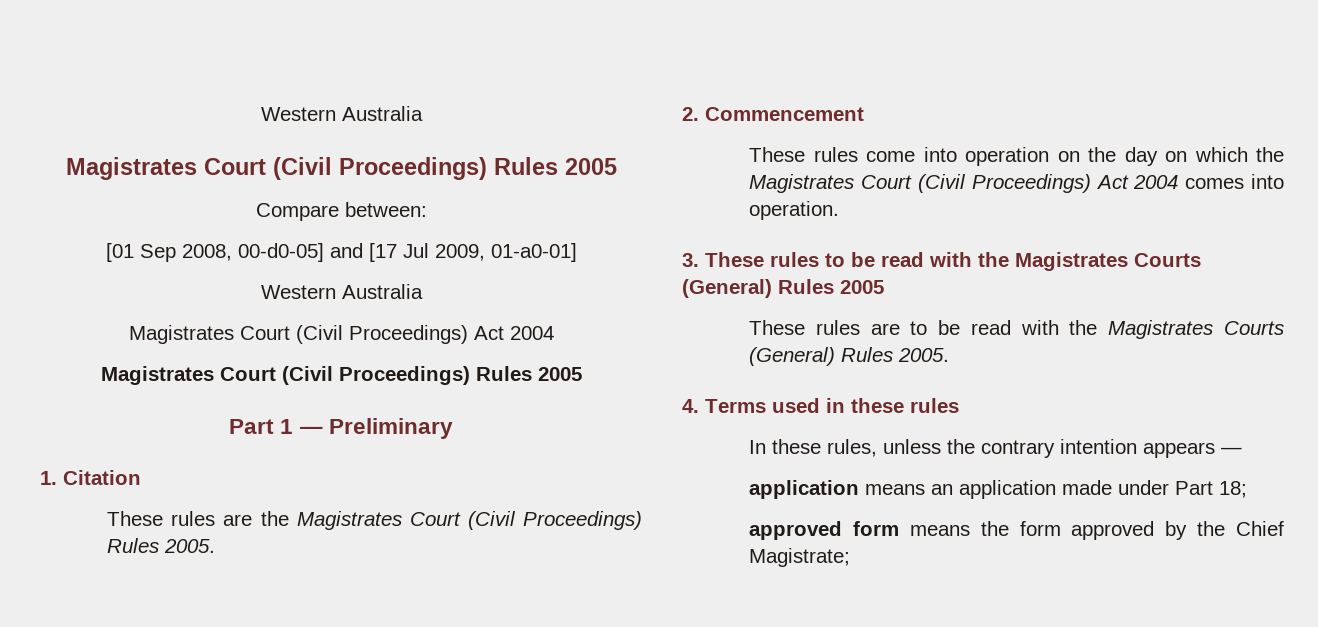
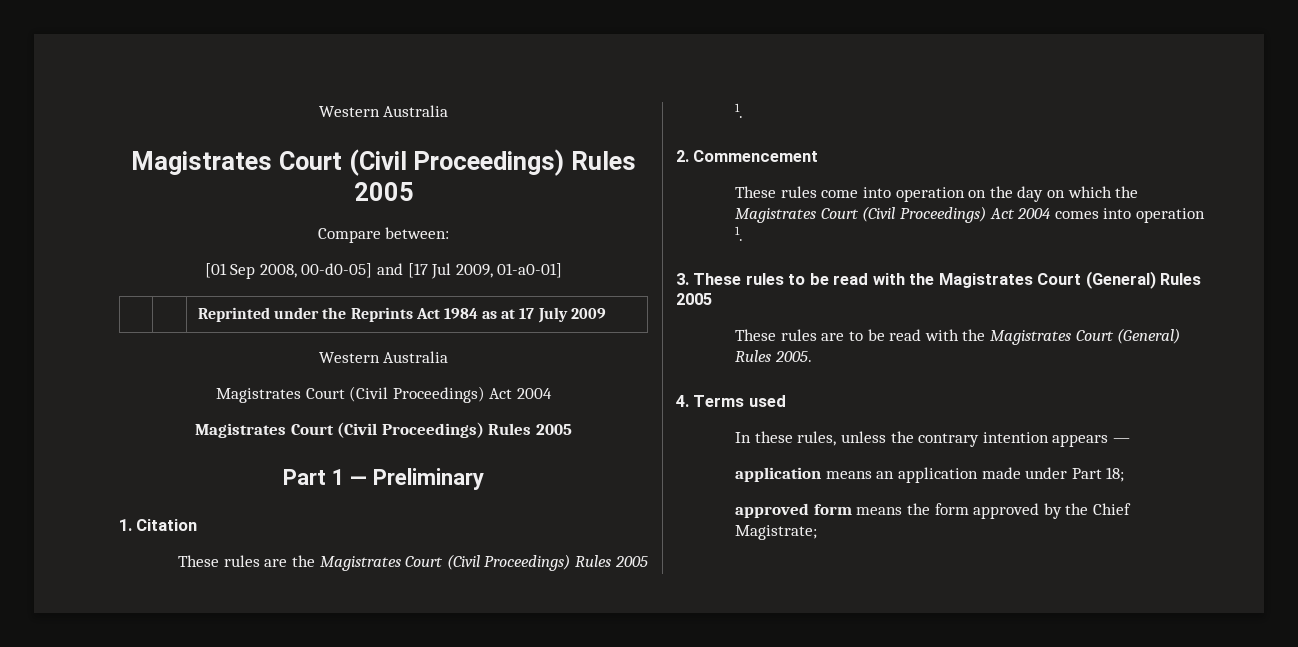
(577, 252) none -> [197,307,606,323] // | | Reprinted under the Reprints Act 1984 as at 17 July 2009
[164,539,216,553] 2005. -> [614,556,648,567] [735,103,744,118] 2005 1.
[749,201,840,220] operation. -> [1136,208,1206,223] [735,226,744,241] operation 1.
[1134,253,1201,267] Courts -> [1037,273,1082,285] Court
[1224,321,1284,335] Courts -> [1075,330,1114,341] Court
[826,398,959,413] in these rules -> (786, 401) none

